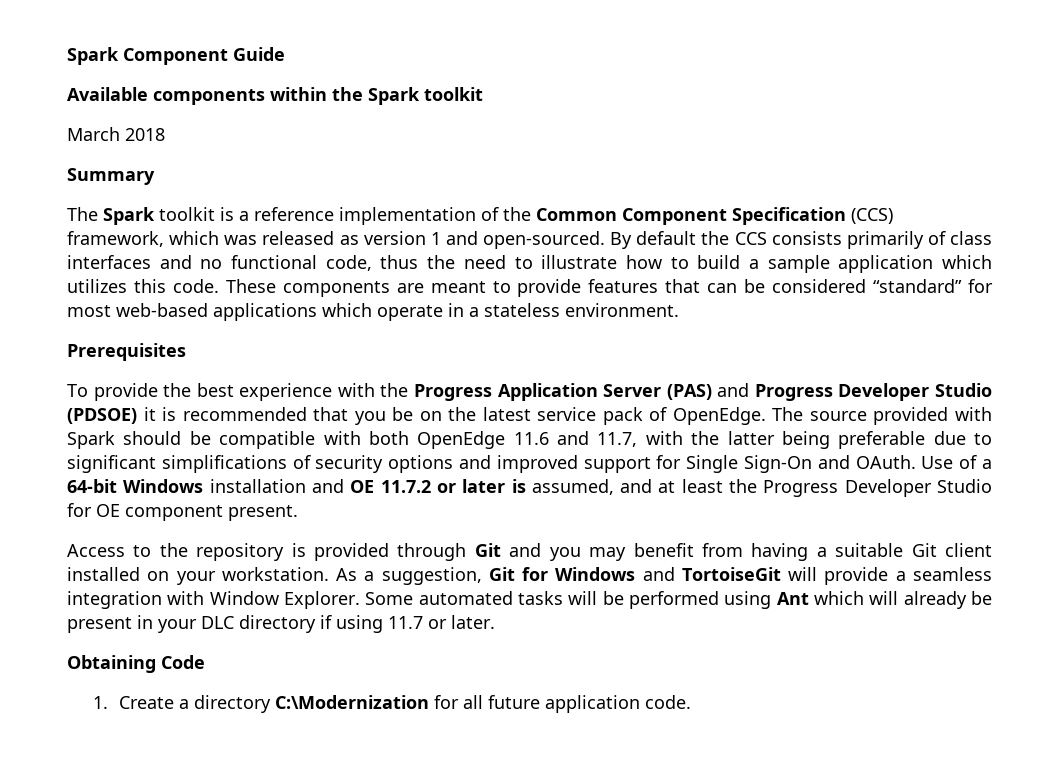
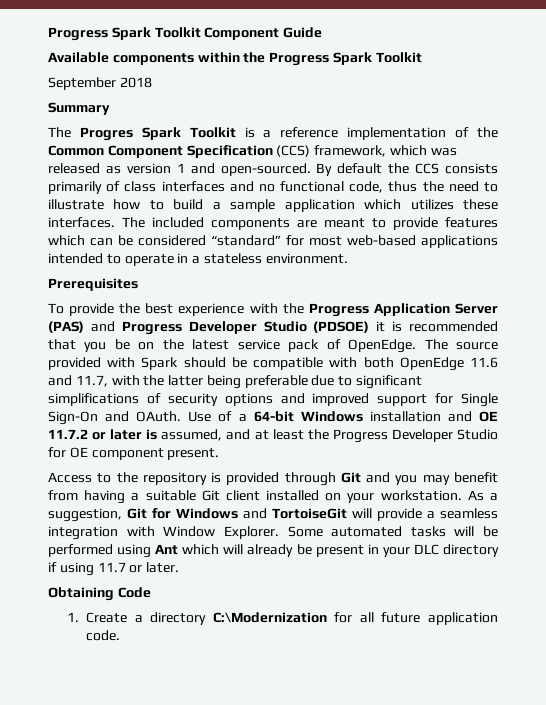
[67,47,119,65] Spark -> [48,27,201,41] Progress Spark Toolkit
[368,87,483,105] [67,127,120,141] Spark toolkit // March -> [269,52,422,66] [48,77,116,90] Progress Spark Toolkit // September
[103,207,215,225] Spark toolkit -> [79,127,236,141] Progres Spark Toolkit
[133,279,276,293] this code. These -> [463,199,499,210] [48,217,204,228] these interfaces. The included
[665,279,701,293] that -> [48,235,85,246] which
[322,303,372,317] which -> [48,253,121,264] intended to

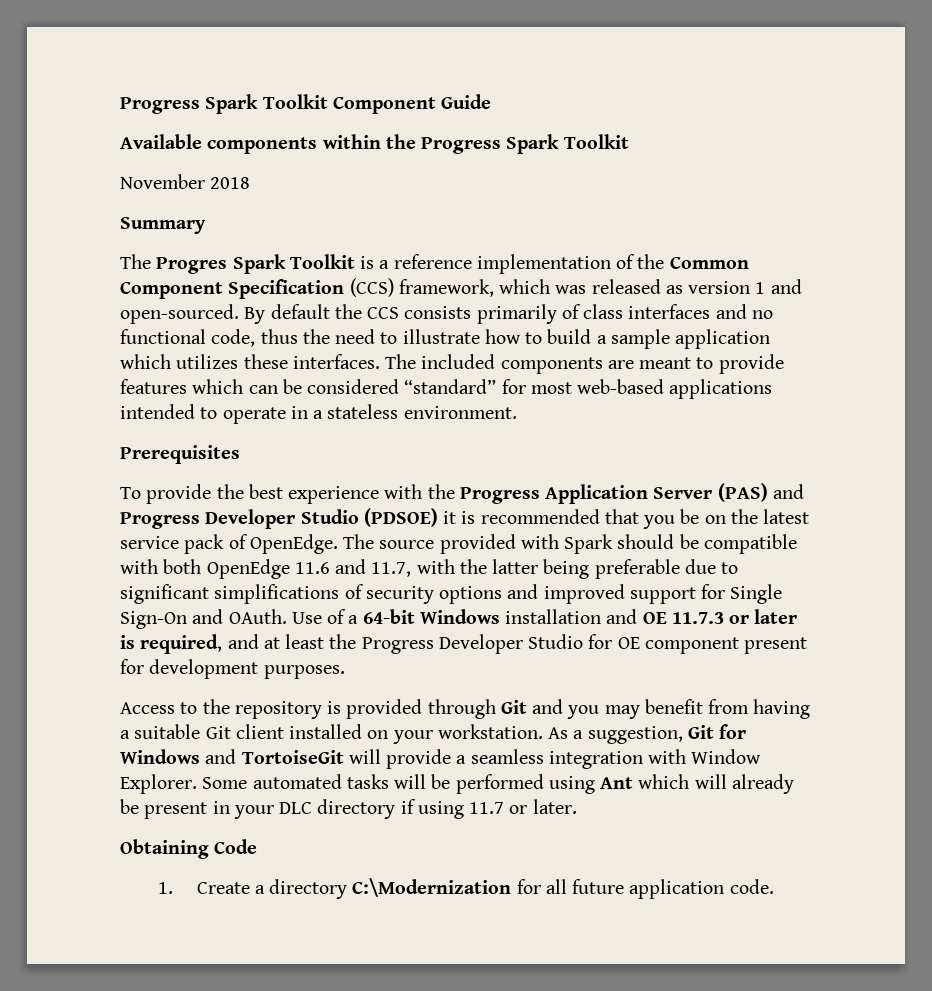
[48,77,116,90] September -> [120,174,205,189] November
[48,429,88,439] 11.7.2 -> [671,612,724,624] 11.7.3
[161,429,223,441] assumed, -> [140,634,223,654] required,
[167,448,220,460] present. -> [744,637,808,654] [120,659,345,679] present for development purposes.

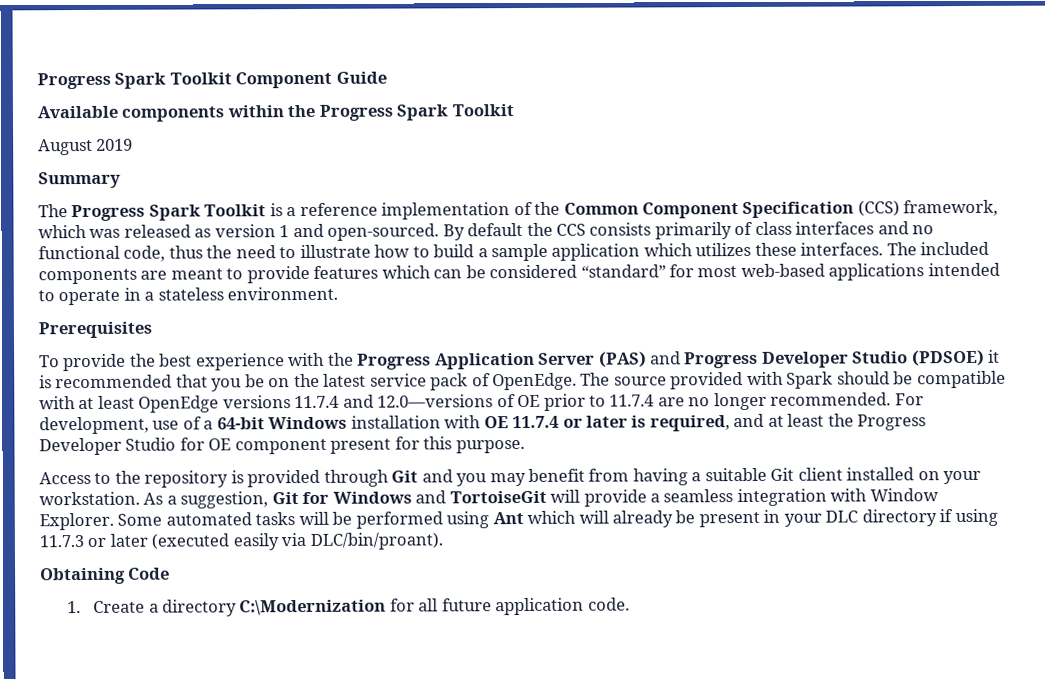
[120,174,251,189] November 2018 -> [38,138,134,156] August 2019
[156,257,228,274] Progres -> [71,204,146,222] Progress
[163,559,739,579] [120,584,783,604] [120,609,322,629] both OpenEdge 11.6 and 11.7, with the latter being preferable due to significant simplifications of security options and improved support for Single Sign-On and OAuth. Use -> [78,392,924,413] [39,416,180,435] at least OpenEdge versions 11.7.4 and 12.0—versions of OE prior to 11.7.4 are no longer recommended. For development, use
[606,609,724,624] and OE 11.7.3 -> [444,415,560,429] with OE 11.7.4
[149,659,345,679] development purposes. -> [423,436,525,454] this purpose.
[469,799,577,814] 11.7 or later. -> [39,532,443,551] 11.7.3 or later (executed easily via DLC/bin/proant).

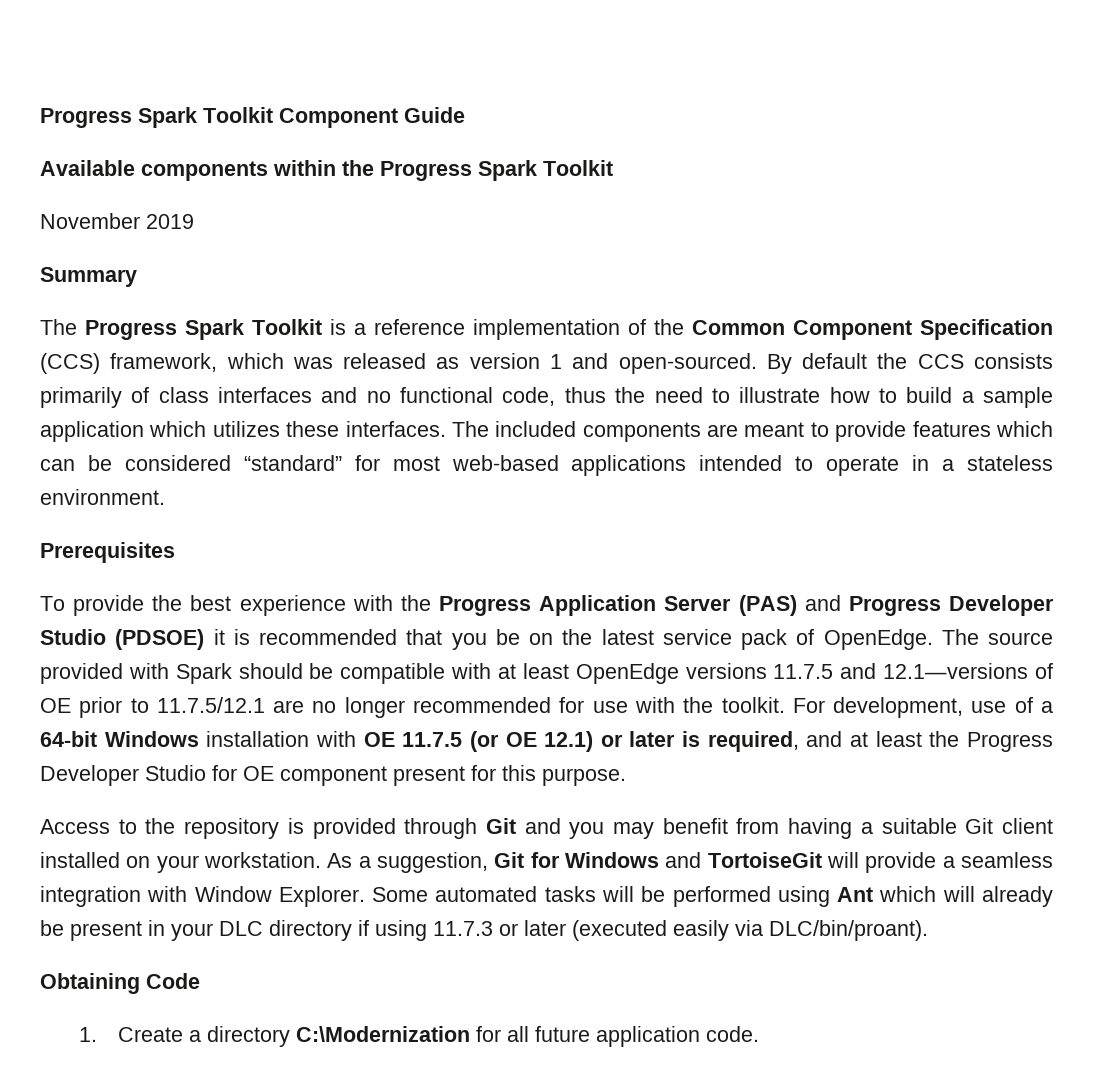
[38,138,93,156] August -> [40,213,140,229] November
[294,394,494,409] 11.7.4 and 12.0—versions -> [773,663,1029,679] 11.7.5 and 12.1—versions
[609,394,655,407] 11.7.4 -> [156,697,265,713] 11.7.5/12.1
[770,392,892,406] recommended. -> [413,697,785,713] recommended for use with the toolkit.
[512,415,560,429] 11.7.4 -> [402,731,594,752] 11.7.5 (or OE 12.1)

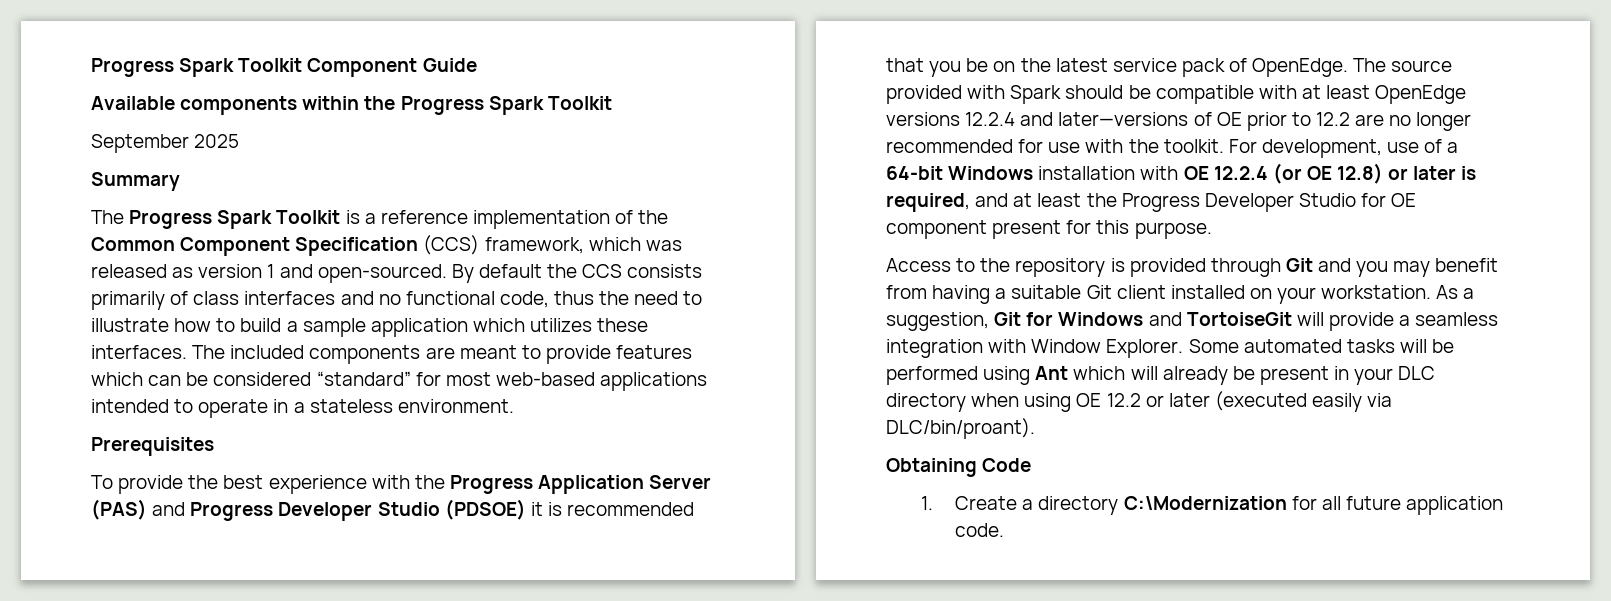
[40,213,194,229] November 2019 -> [91,134,240,153] September 2025
[773,663,1029,679] 11.7.5 and 12.1—versions -> [965,112,1189,126] 12.2.4 and later—versions
[156,697,265,713] 11.7.5/12.1 -> [1316,112,1351,126] 12.2
[402,732,463,747] 11.7.5 -> [1213,166,1268,180] 12.2.4
[544,731,594,752] 12.1) -> [1337,163,1384,184] 12.8)
[358,920,493,941] if using 11.7.3 -> [971,393,1141,412] when using OE 12.2

